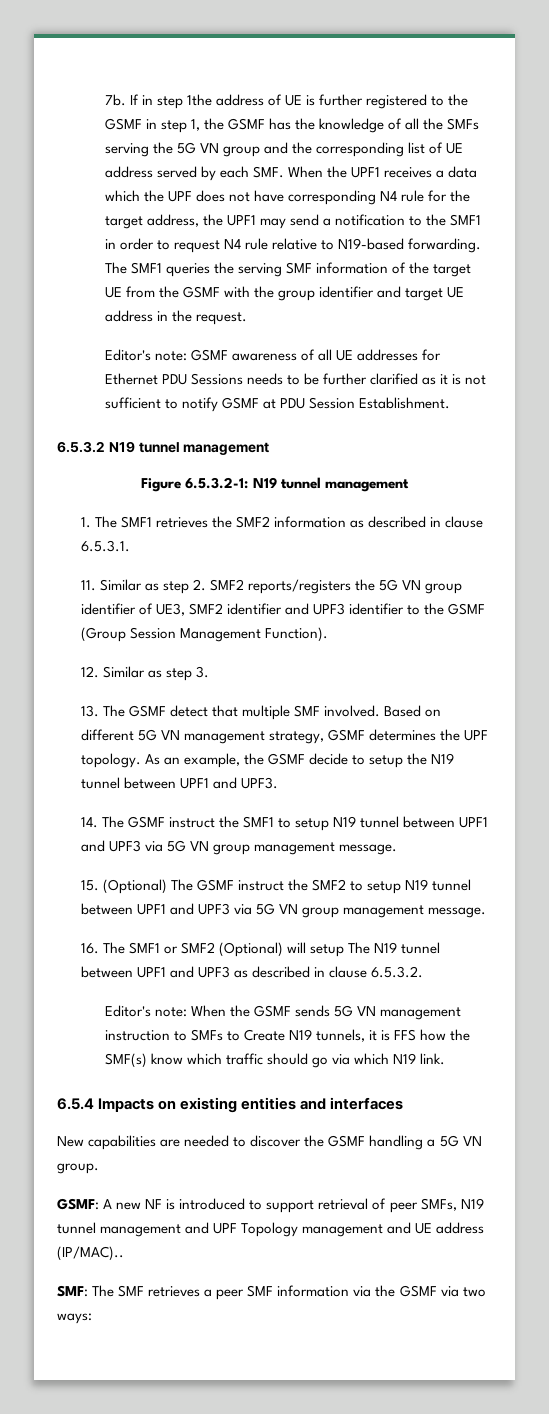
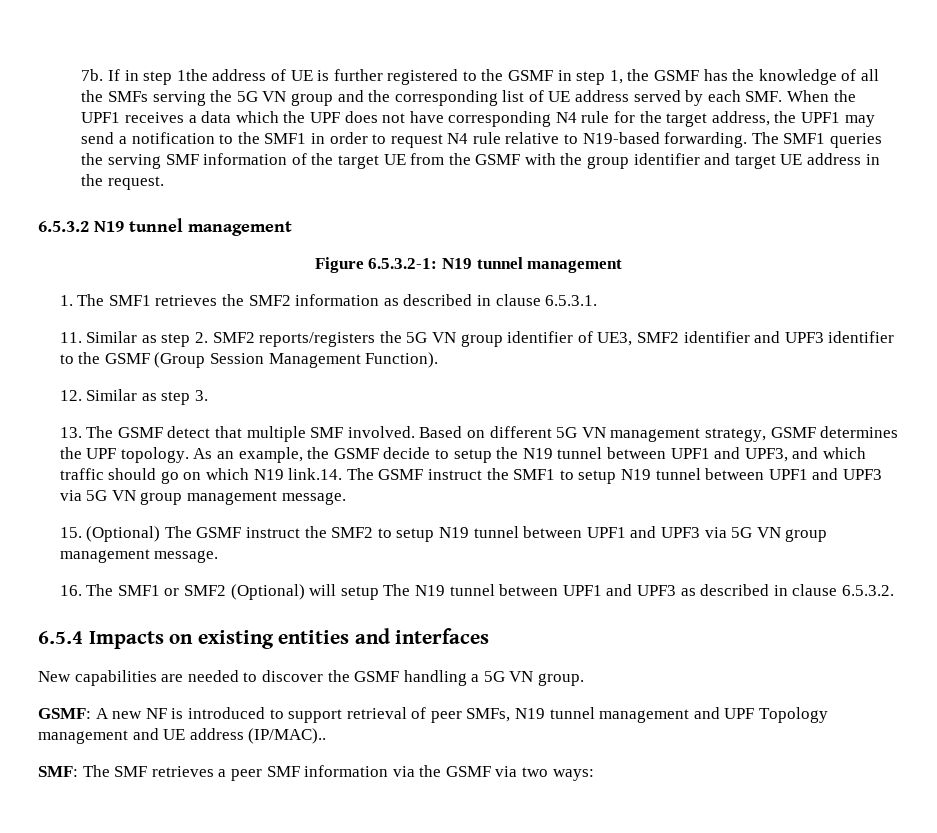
[104,349,442,361] [104,373,487,385] [104,397,451,412] // Editor's note: GSMF awareness of all UE addresses for Ethernet PDU Sessions needs to be further clarified as it is not sufficient to notify GSMF at PDU Session Establishment. -> (164, 183) none
[241,777,279,789] [80,817,98,828] UPF3. // 14. -> [744,447,866,462] [59,468,343,484] UPF3, and which traffic should go on which N19 link.14.
[104,1005,462,1020] [104,1029,471,1042] [104,1053,446,1068] // Editor's note: When the GSMF sends 5G VN management instruction to SMFs to Create N19 tunnels, it is FFS how the SMF(s) know which traffic should go via which N19 link. -> (894, 590) none

